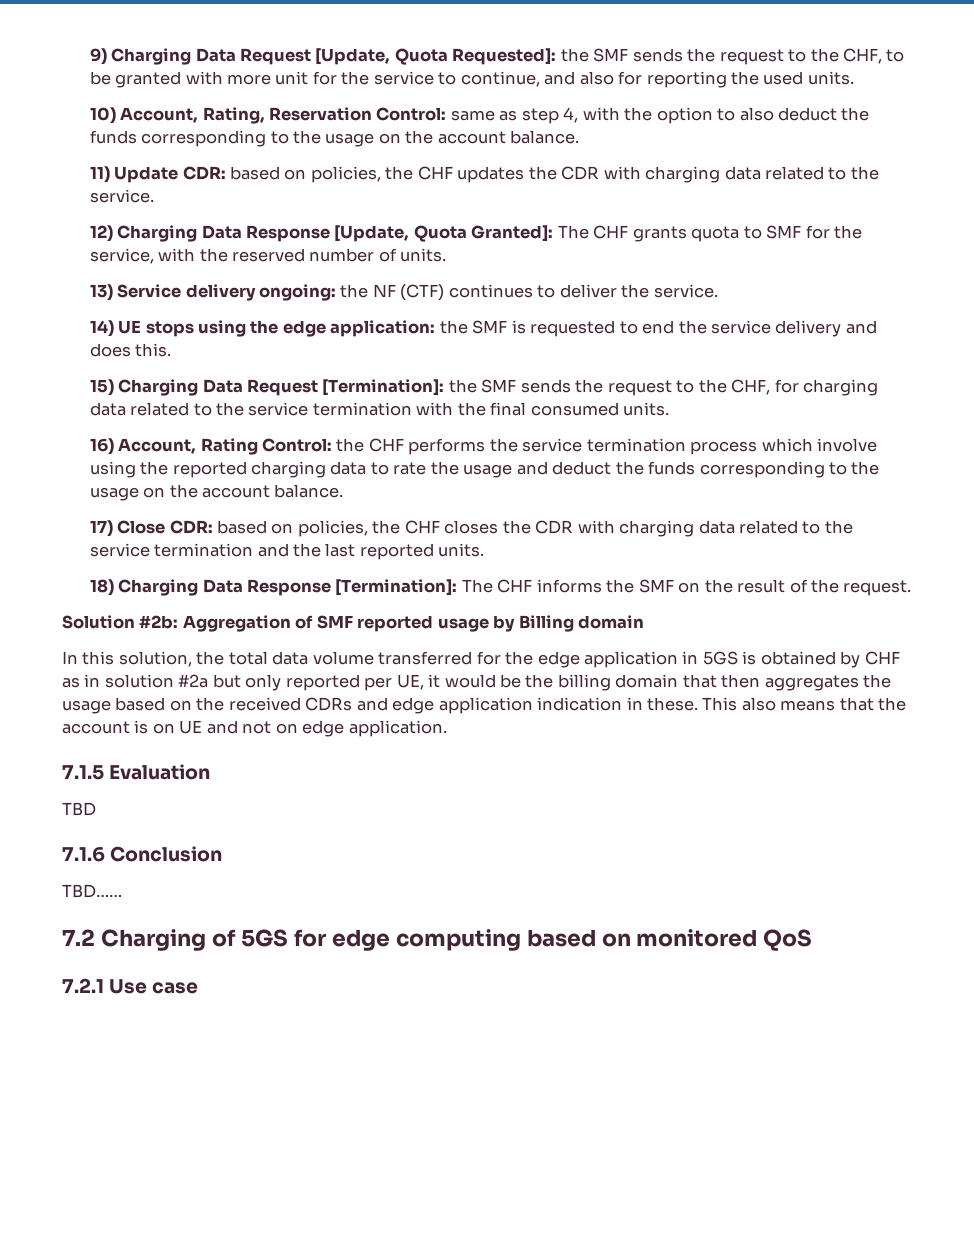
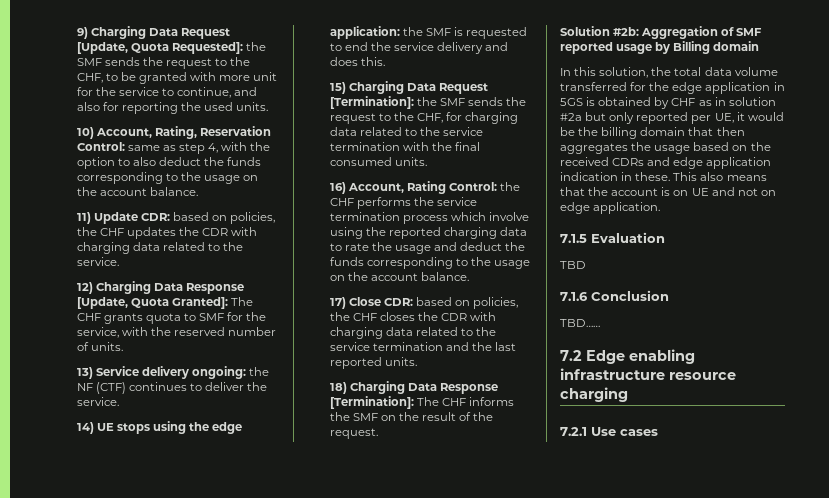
[100,929,813,951] Charging of 5GS for edge computing based on monitored QoS -> [586,349,695,364] [560,368,736,380] [560,387,628,402] Edge enabling infrastructure resource charging
[152,982,199,994] case -> [620,429,658,436] cases

